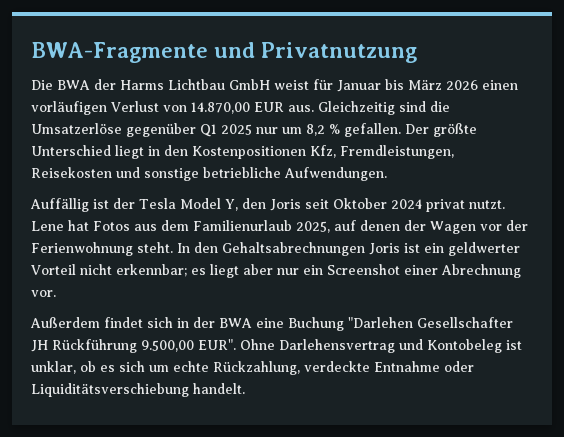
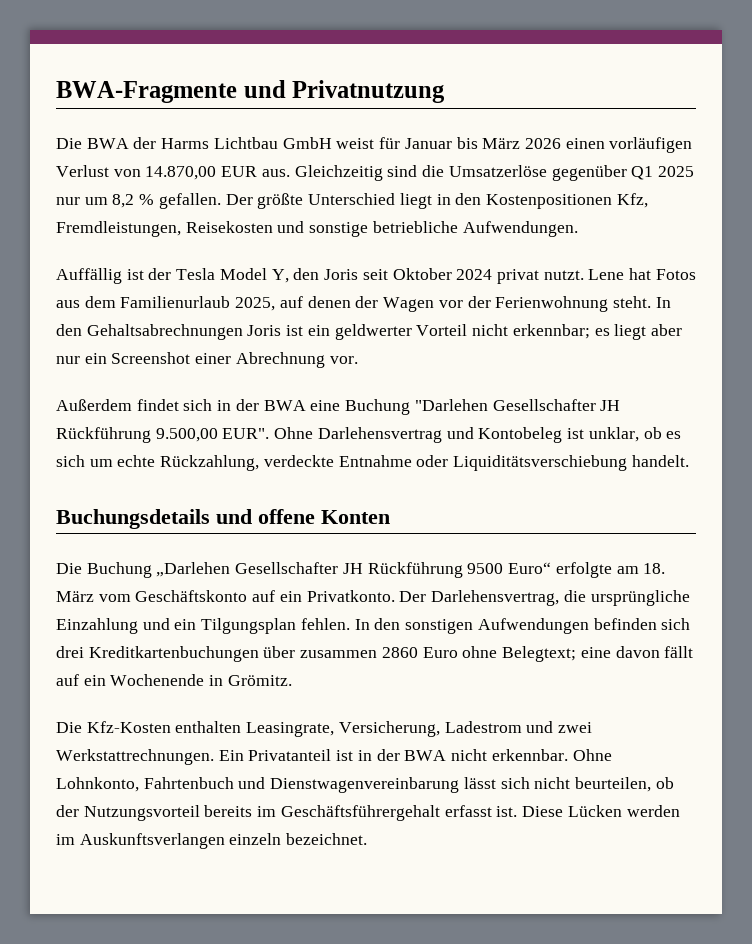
(245, 388) none -> [56,509,390,529] [56,562,666,578] [56,590,690,606] [56,618,691,634] [56,646,694,662] [56,674,292,686] [56,721,593,737] [56,749,612,765] [56,777,674,793] [56,805,680,821] [56,833,368,849] // Buchungsdetails und offene Konten // Die Buchung „Darlehen Gesellschafter JH Rückführung 9500 Euro“ erfolgte am 18. März vom Geschäftskonto auf ein Privatkonto. Der Darlehensvertrag, die ursprüngliche Einzahlung und ein Tilgungsplan fehlen. In den sonstigen Aufwendungen befinden sich drei Kreditkartenbuchungen über zusammen 2860 Euro ohne Belegtext; eine davon fällt auf ein Wochenende in Grömitz. // Die Kfz-Kosten enthalten Leasingrate, Versicherung, Ladestrom und zwei Werkstattrechnungen. Ein Privatanteil ist in der BWA nicht erkennbar. Ohne Lohnkonto, Fahrtenbuch und Dienstwagenvereinbarung lässt sich nicht beurteilen, ob der Nutzungsvorteil bereits im Geschäftsführergehalt erfasst ist. Diese Lücken werden im Auskunftsverlangen einzeln bezeichnet.

